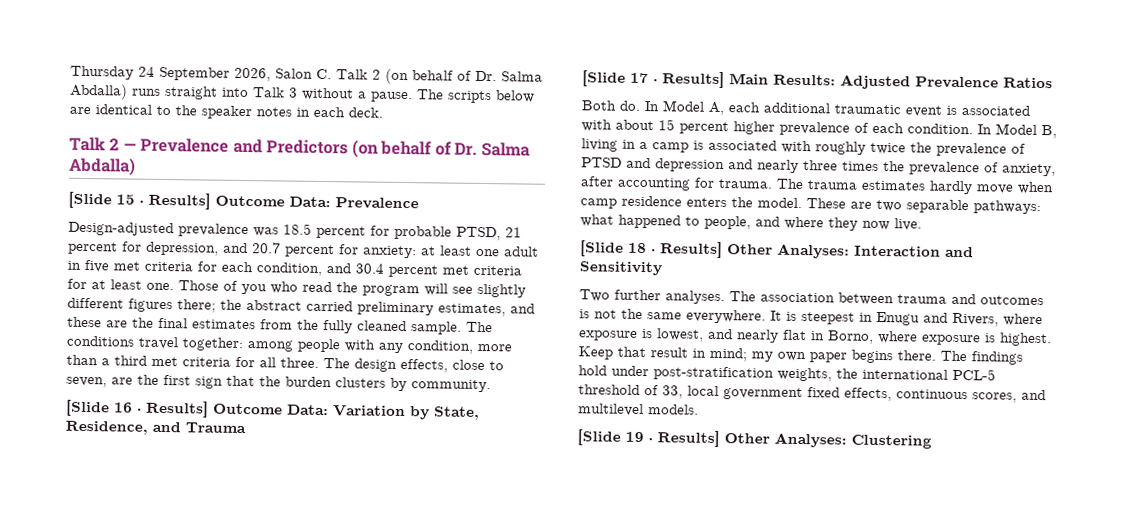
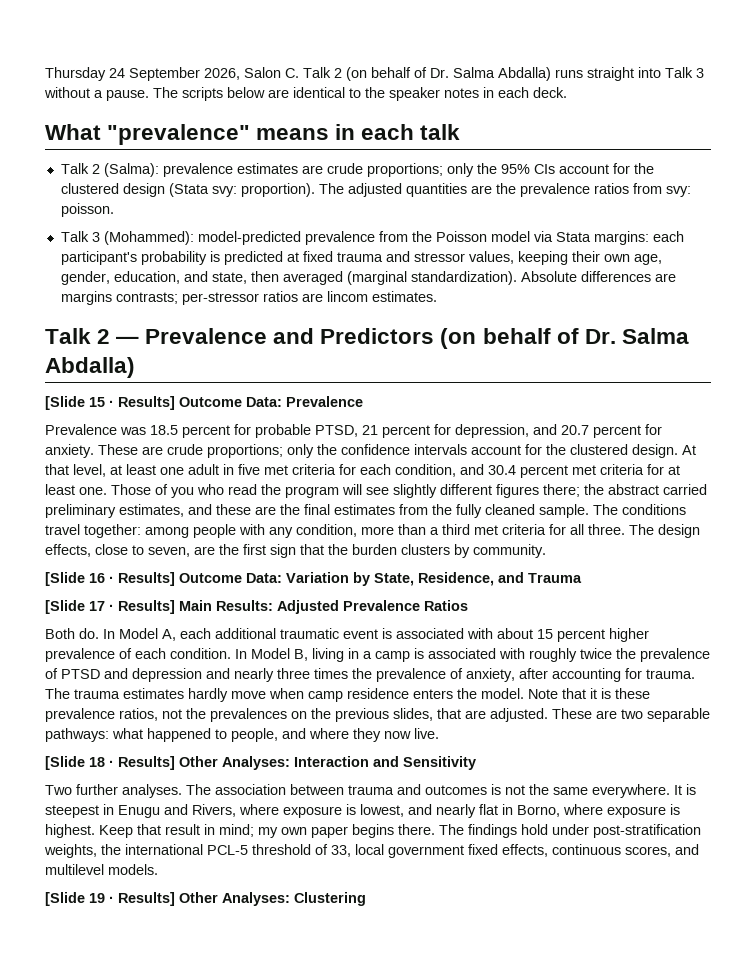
(383, 112) none -> [45,124,461,145] [60,163,654,177] [60,183,691,197] [60,203,114,217] [60,231,684,245] [60,251,662,265] [60,271,676,285] [60,291,437,305] // What "prevalence" means in each talk // Talk 2 (Salma): prevalence estimates are crude proportions; only the 95% CIs account for the clustered design (Stata svy: proportion). The adjusted quantities are the prevalence ratios from svy: poisson. // Talk 3 (Mohammed): model-predicted prevalence from the Poisson model via Stata margins: each participant's probability is predicted at fixed trauma and stressor values, keeping their own age, gender, education, and state, then averaged (marginal standardization). Absolute differences are margins contrasts; per-stressor ratios are lincom estimates.
[68,221,249,238] Design-adjusted prevalence -> [45,424,117,435] Prevalence
[363,245,417,259] anxiety: -> [45,444,696,458] [45,464,106,477] anxiety. These are crude proportions; only the confidence intervals account for the clustered design. At that level,
(802, 203) none -> [528,688,650,699] [45,708,548,722] Note that it is these prevalence ratios, not the prevalences on the previous slides, that are adjusted.

